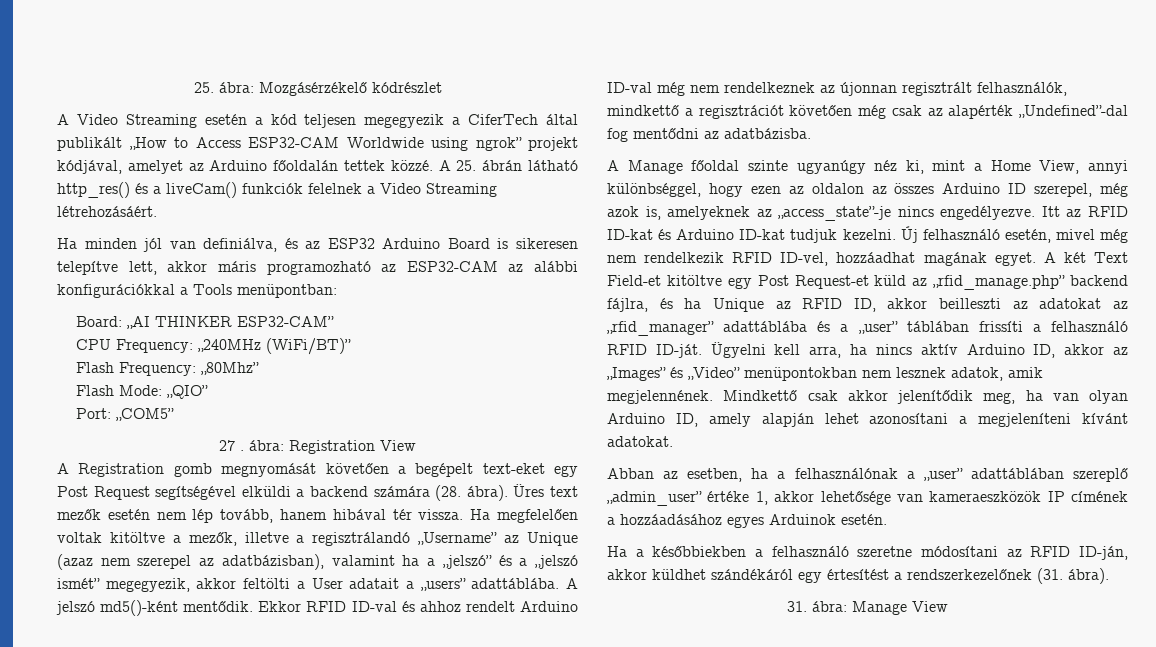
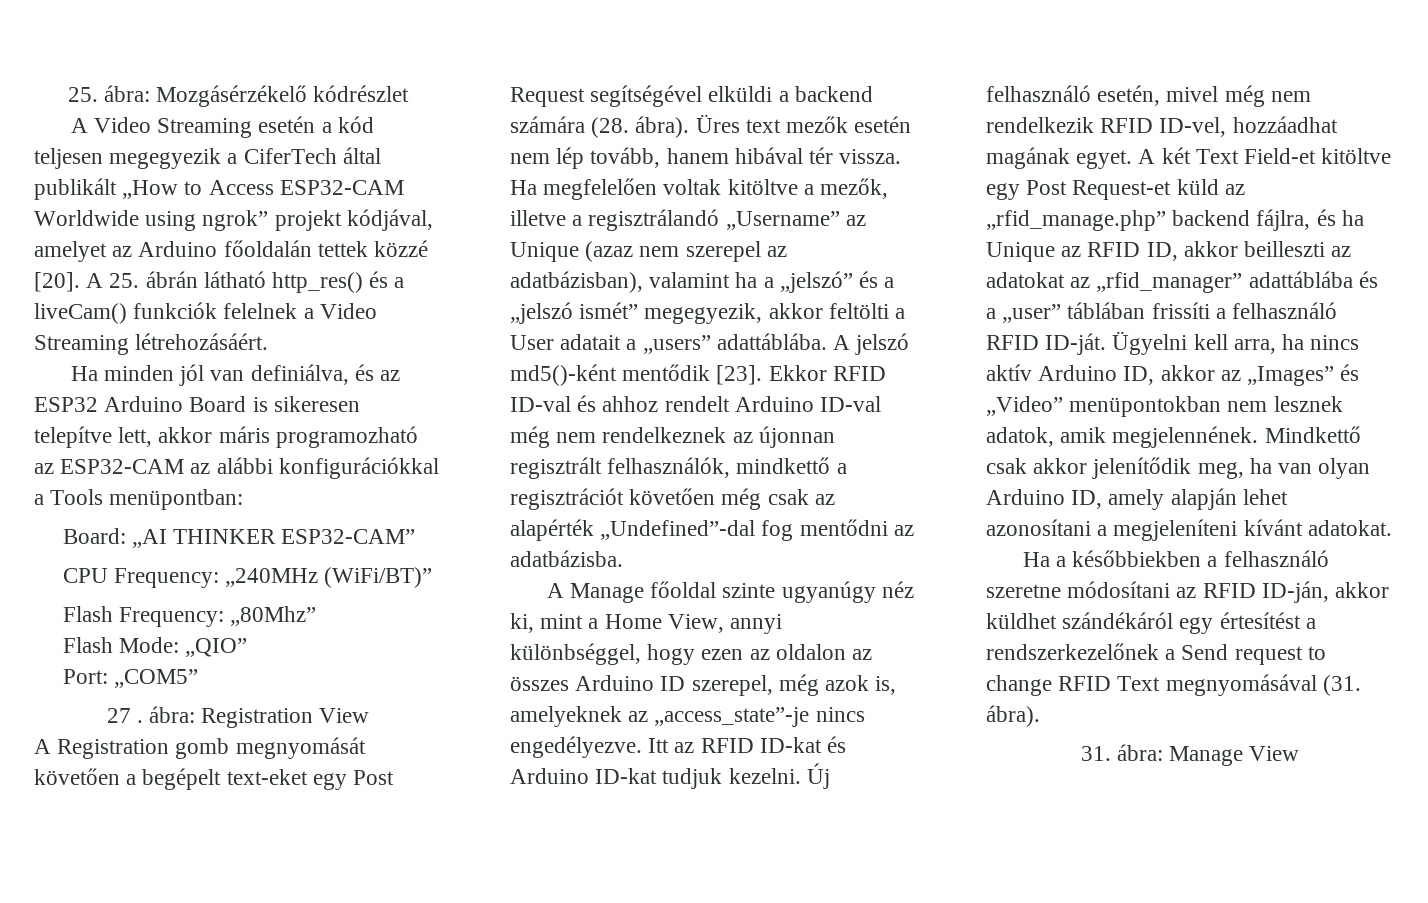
[390,160,433,171] közzé. -> [374,240,429,257] [34,272,80,292] közzé [20].
[183,601,254,612] mentődik. -> [622,364,763,385] mentődik [23].
[607,468,1128,482] [607,491,1128,506] [607,514,887,528] // Abban az esetben, ha a felhasználónak a „user” adattáblában szereplő „admin_user” értéke 1, akkor lehetősége van kameraeszközök IP címének a hozzáadásához egyes Arduinok esetén. -> (1392, 528) none
(1032, 574) none -> [1165,644,1326,665] [986,674,1317,696] a Send request to change RFID Text megnyomásával

